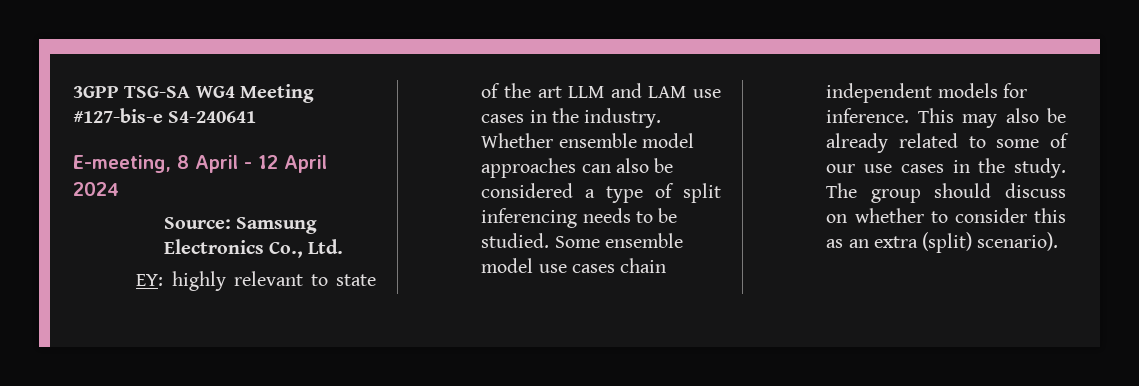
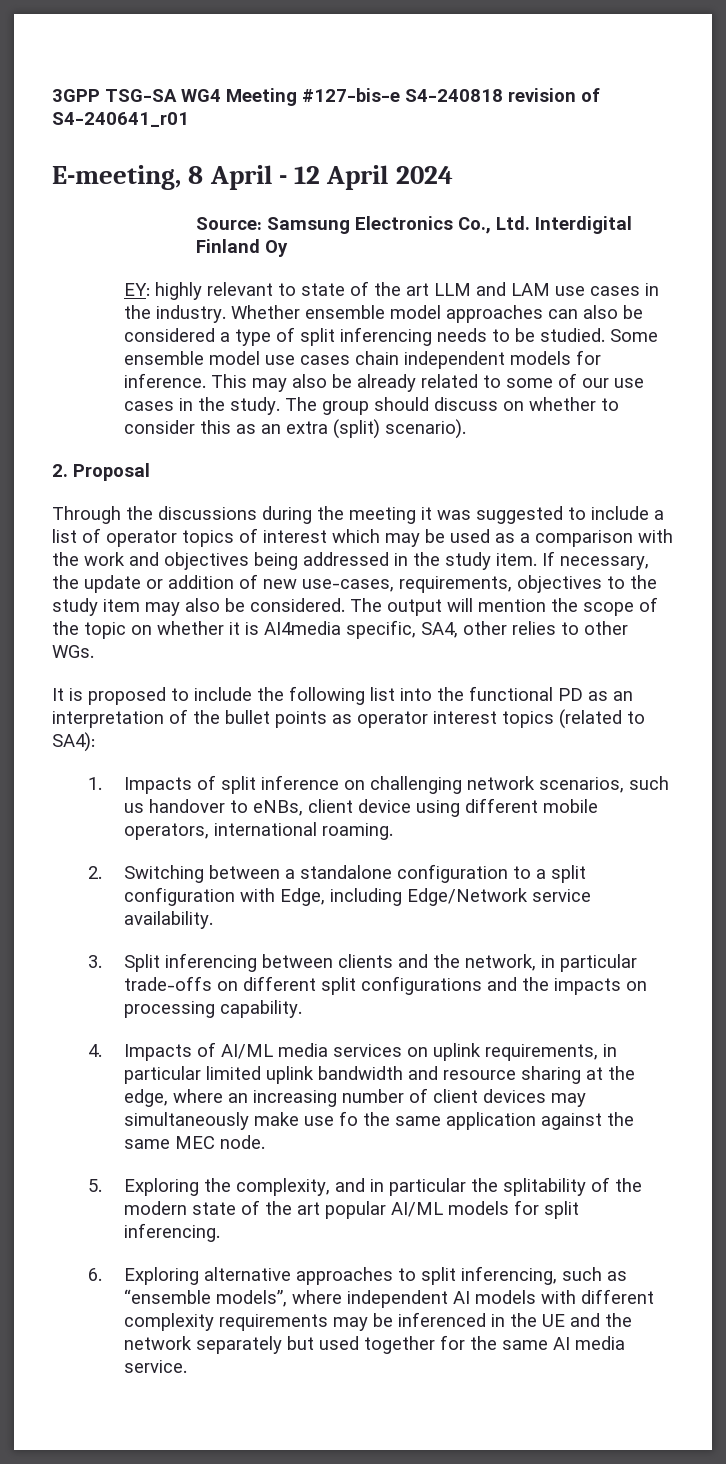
[168,111,257,123] S4-240641 -> [405,88,600,102] [52,112,189,127] S4-240818 revision of S4-240641_r01
(344, 246) none -> [535,216,633,234] [196,239,289,257] Interdigital Finland Oy
(1059, 241) none -> [52,463,150,481] [52,506,664,524] [52,528,673,547] [52,551,649,570] [52,574,657,593] [52,597,658,616] [52,620,628,639] [52,645,94,658] [52,686,633,705] [52,709,645,729] [52,732,95,752] [88,775,670,794] [124,798,599,817] [124,822,394,840] [88,864,587,883] [124,887,592,906] [124,911,214,929] [88,953,638,972] [124,976,648,995] [124,1000,303,1018] [88,1042,618,1061] [124,1066,636,1084] [124,1088,587,1107] [124,1111,635,1130] [124,1135,266,1149] [88,1177,643,1196] [124,1200,580,1219] [124,1223,221,1242] [88,1266,628,1285] [124,1289,655,1308] [124,1312,633,1331] [124,1335,626,1354] [124,1360,188,1373] // 2. Proposal // Through the discussions during the meeting it was suggested to include a list of operator topics of interest which may be used as a comparison with the work and objectives being addressed in the study item. If necessary, the update or addition of new use-cases, requirements, objectives to the study item may also be considered. The output will mention the scope of the topic on whether it is AI4media specific, SA4, other relies to other WGs. // It is proposed to include the following list into the functional PD as an interpretation of the bullet points as operator interest topics (related to SA4): // 1. Impacts of split inference on challenging network scenarios, such us handover to eNBs, client device using different mobile operators, international roaming. // 2. Switching between a standalone configuration to a split configuration with Edge, including Edge/Network service availability. // 3. Split inferencing between clients and the network, in particular trade-offs on different split configurations and the impacts on processing capability. // 4. Impacts of AI/ML media services on uplink requirements, in particular limited uplink bandwidth and resource sharing at the edge, where an increasing number of client devices may simultaneously make use fo the same application against the same MEC node. // 5. Exploring the complexity, and in particular the splitability of the modern state of the art popular AI/ML models for split inferencing. // 6. Exploring alternative approaches to split inferencing, such as “ensemble models”, where independent AI models with different complexity requirements may be inferenced in the UE and the network separately but used together for the same AI media service.

